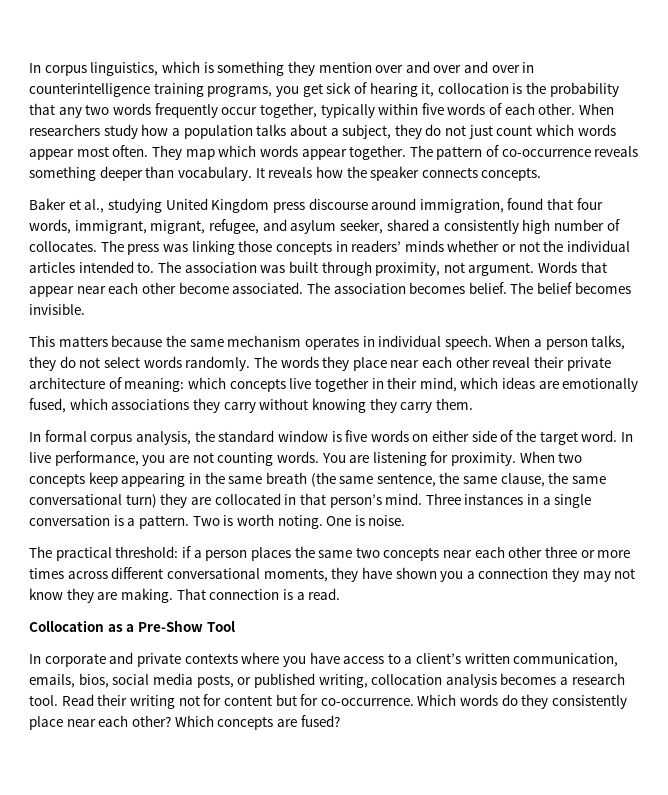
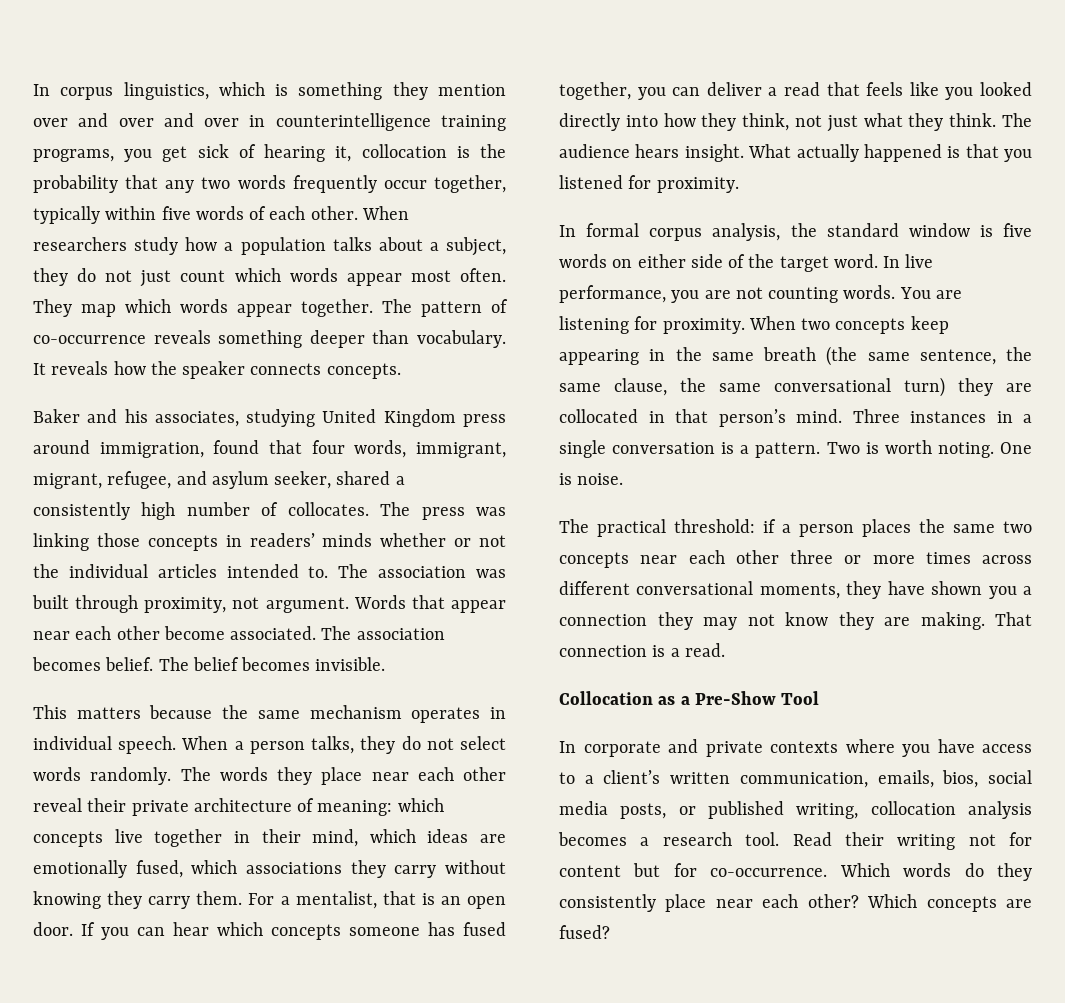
[68,199,105,213] et al., -> [87,409,239,427] and his associates,
[308,198,368,210] discourse -> (506, 420) none
(473, 404) none -> [248,891,507,909] [33,922,506,940] [559,82,1032,100] [559,113,1032,132] [559,144,1032,162] [559,175,739,193] For a mentalist, that is an open door. If you can hear which concepts someone has fused together, you can deliver a read that feels like you looked directly into how they think, not just what they think. The audience hears insight. What actually happened is that you listened for proximity.

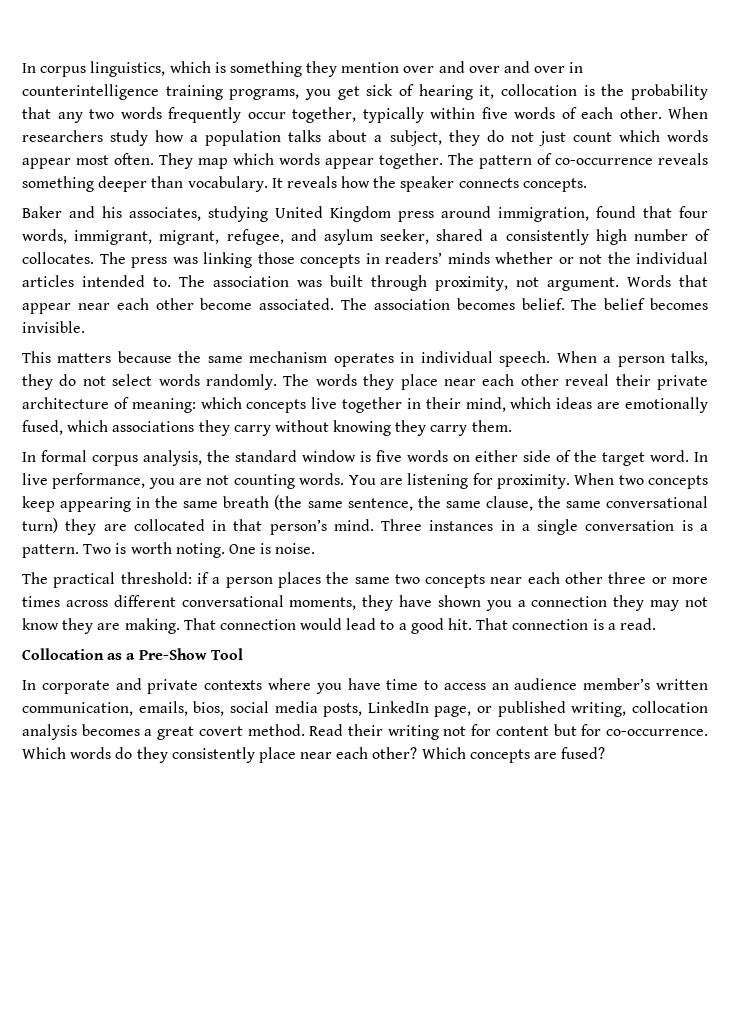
[248,891,507,909] [33,922,506,940] [559,82,1032,100] [559,113,1032,132] [559,144,1032,162] [559,175,739,193] For a mentalist, that is an open door. If you can hear which concepts someone has fused together, you can deliver a read that feels like you looked directly into how they think, not just what they think. The audience hears insight. What actually happened is that you listened for proximity. -> (512, 426) none
(647, 651) none -> [300,618,589,634] would lead to a good hit. That connection
[982,744,1032,753] [559,770,661,784] access to a client’s -> [386,678,651,690] time to access an audience member’s
(667, 811) none -> [367,701,472,717] LinkedIn page,
[662,832,780,846] research tool. -> [157,724,305,740] great covert method.

